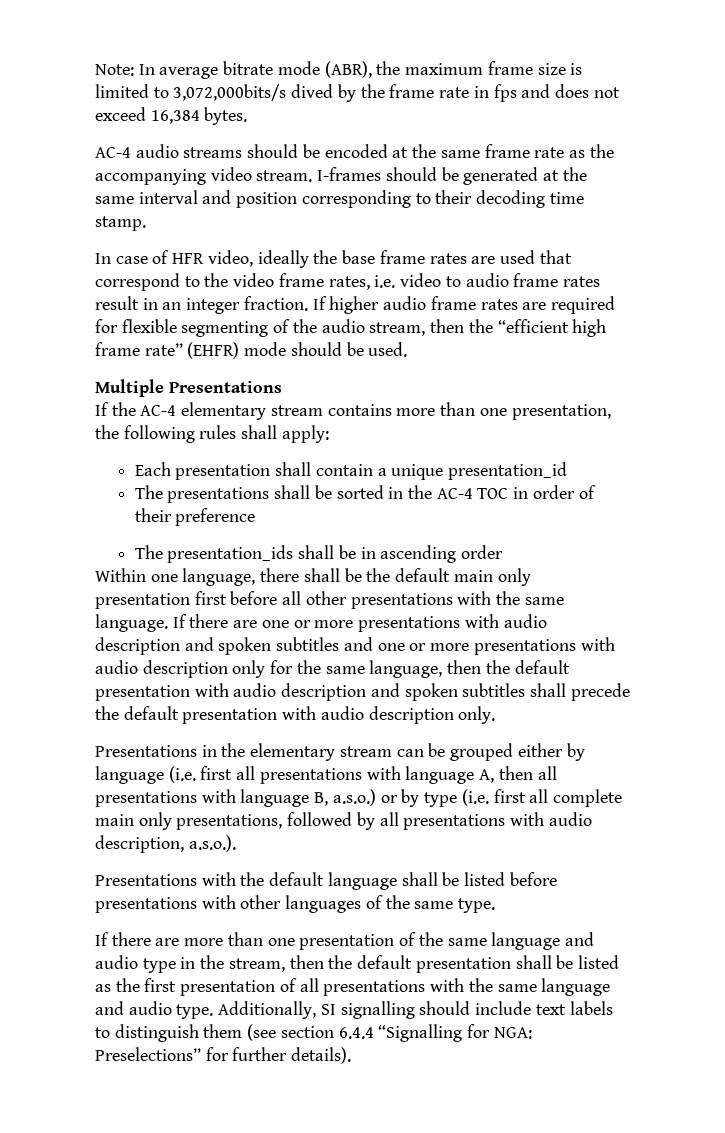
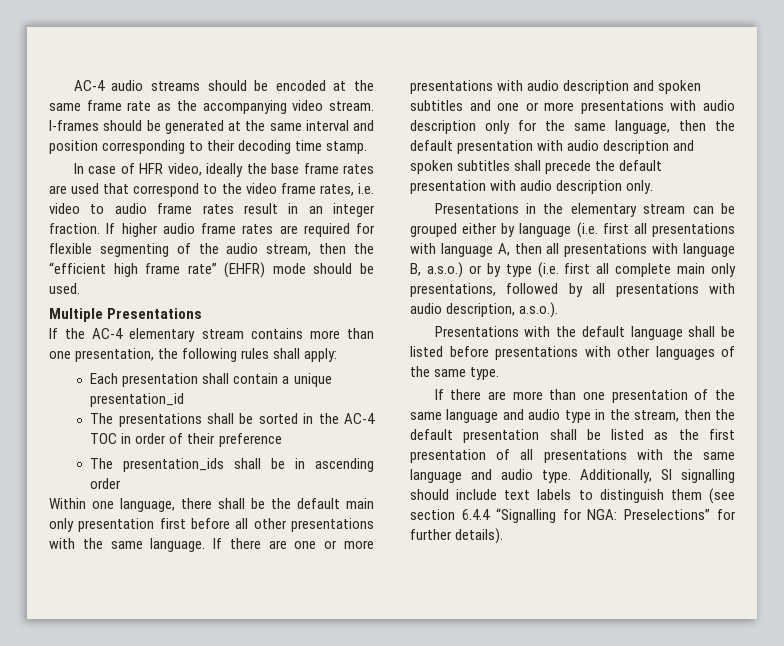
[95,61,583,79] [95,84,620,102] [95,107,248,125] Note: In average bitrate mode (ABR), the maximum frame size is limited to 3,072,000bits/s dived by the frame rate in fps and does not exceed 16,384 bytes. // -> (73, 85) none

